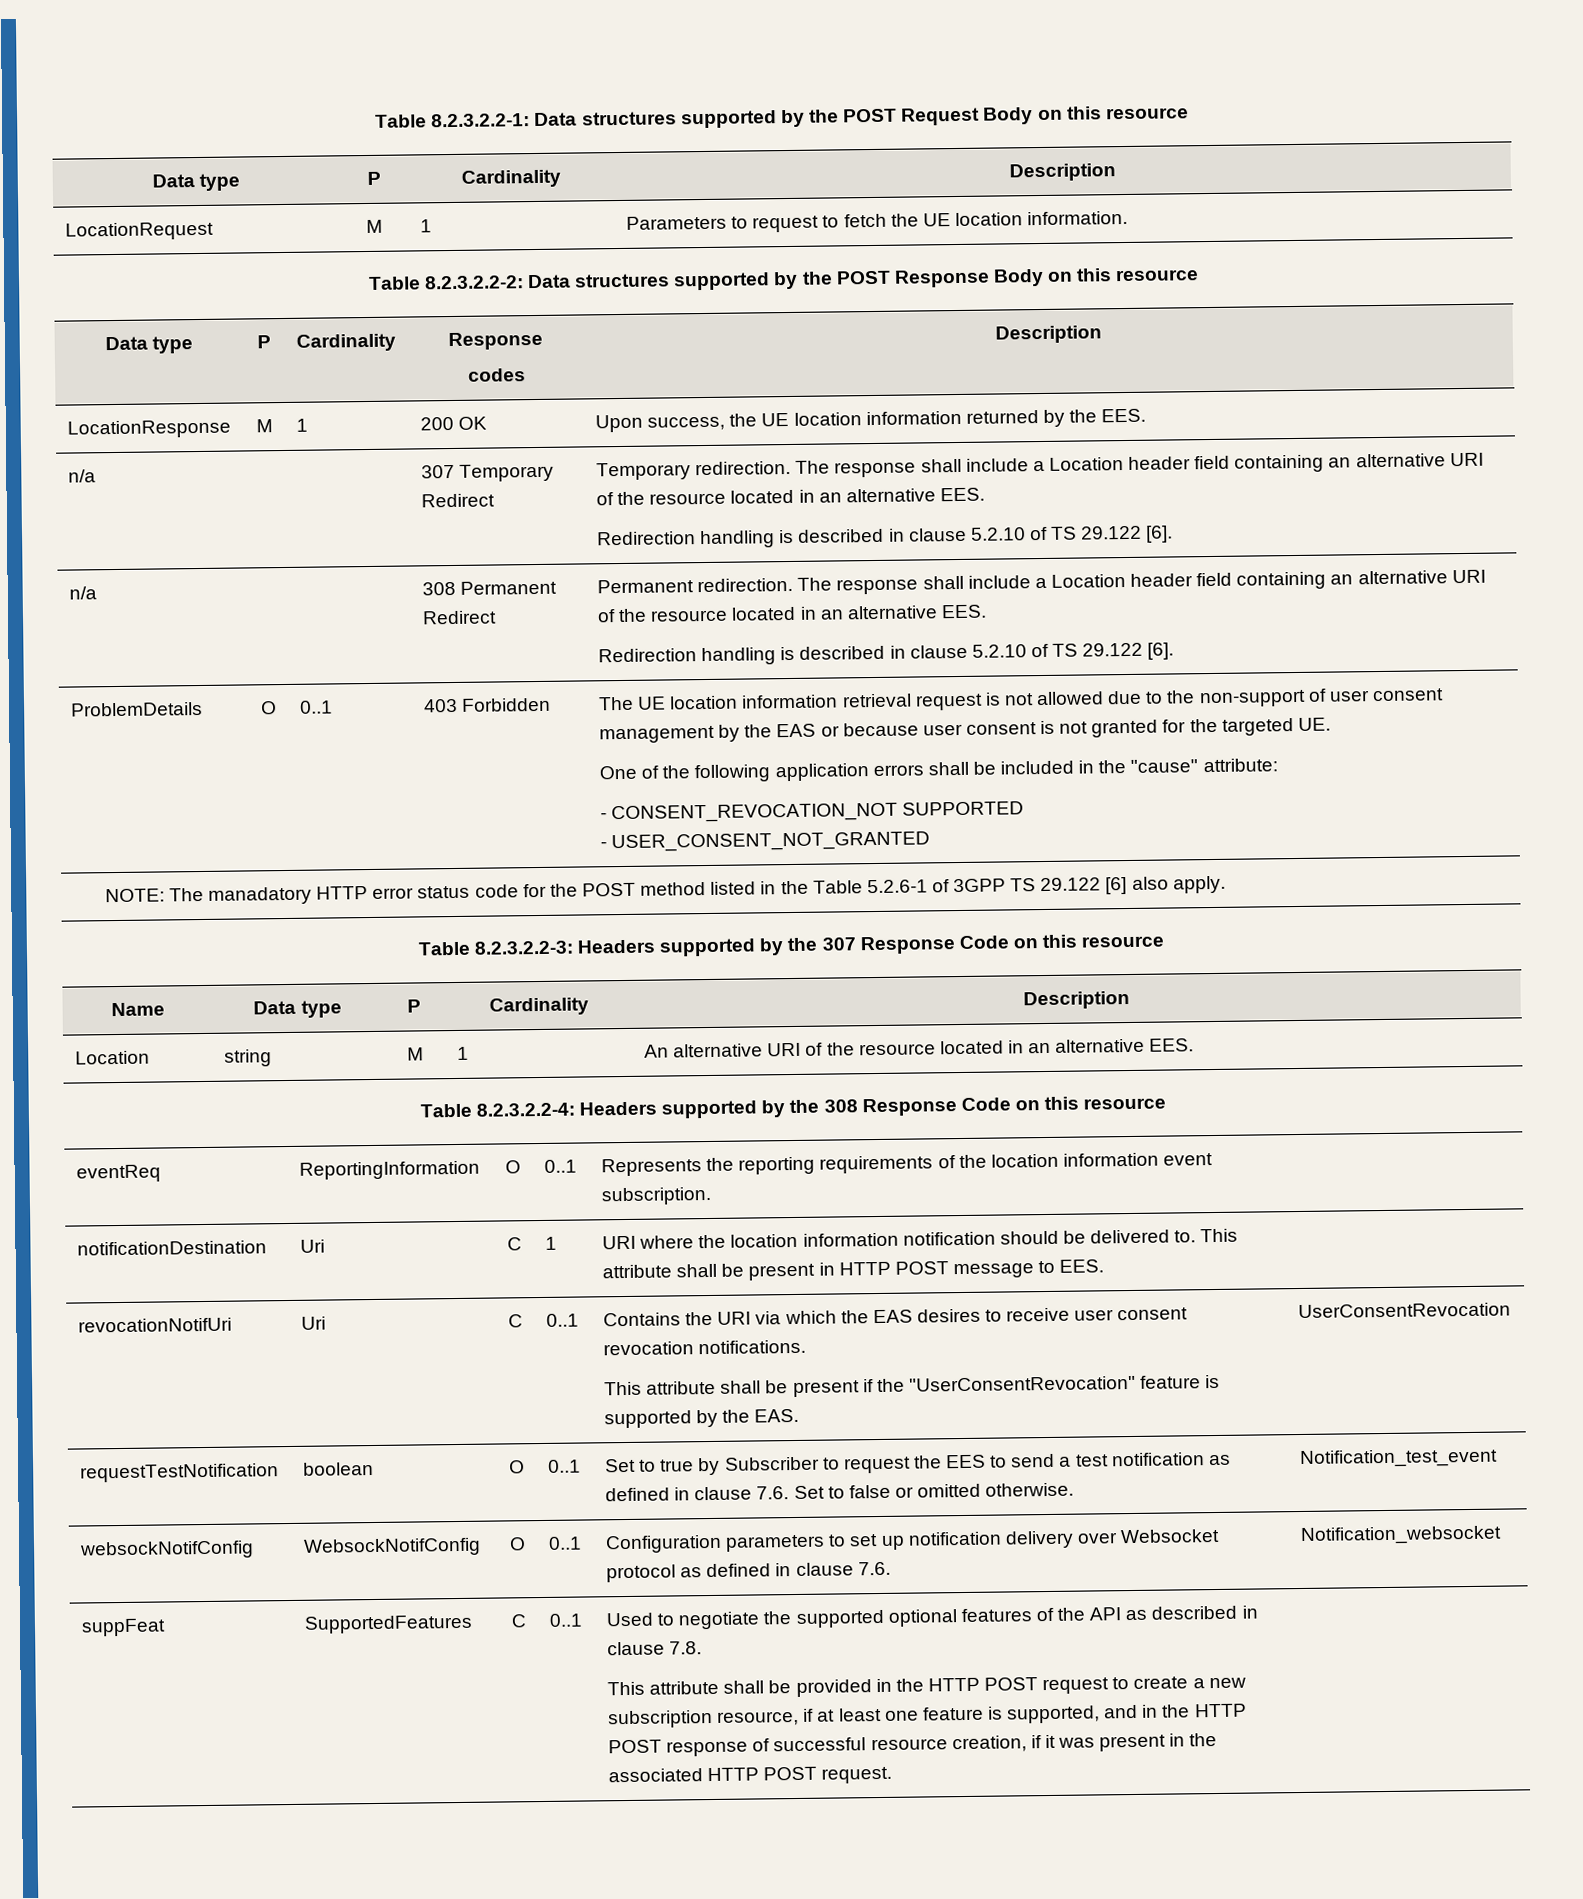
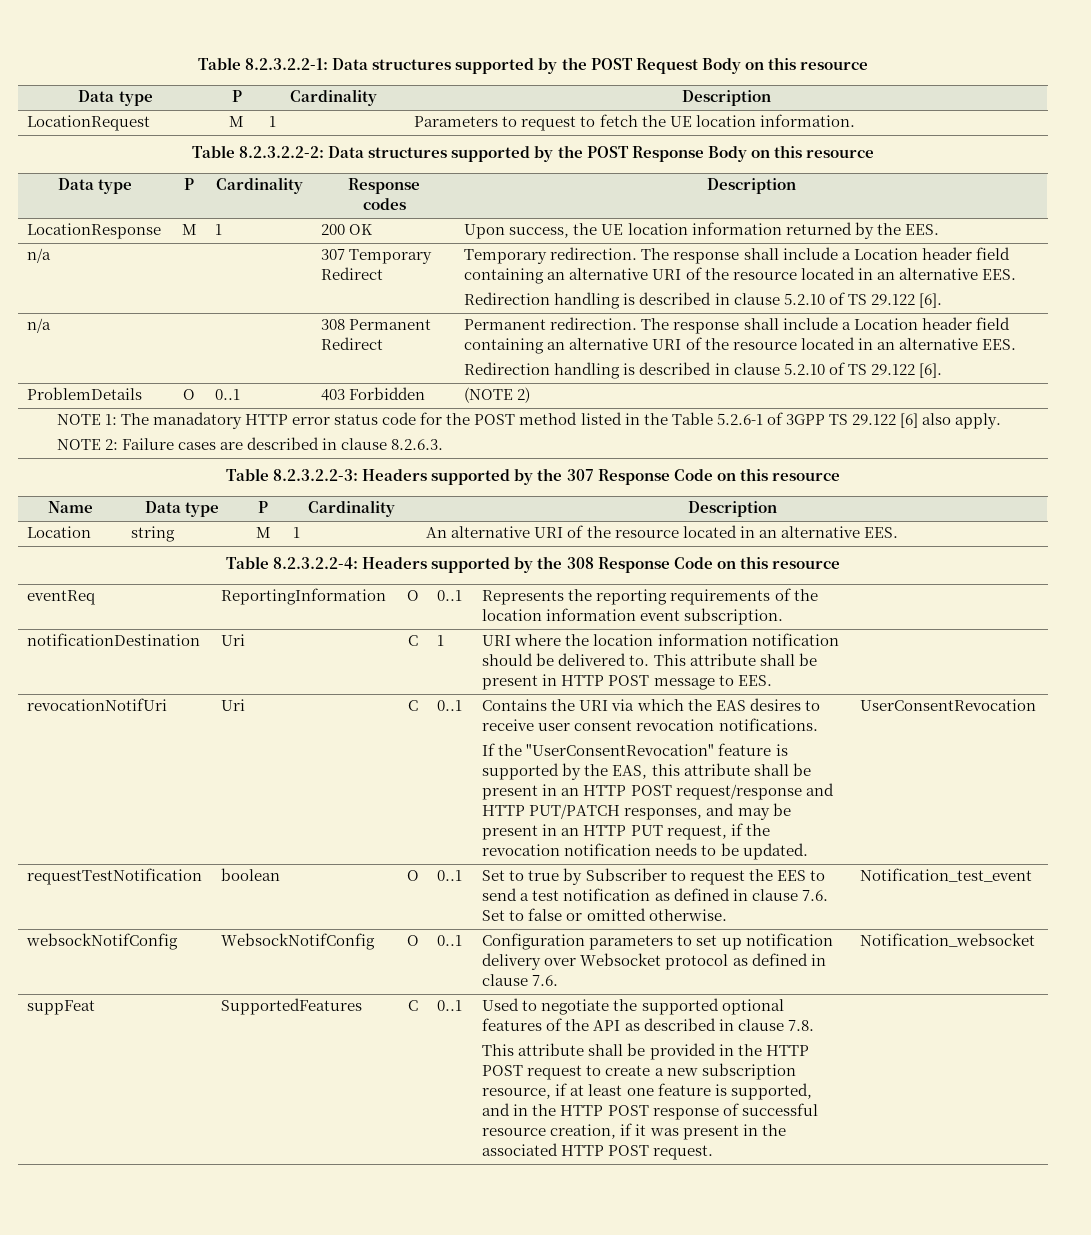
[598,688,1444,711] [599,717,1331,744] [599,758,1278,783] [600,801,1025,824] [600,831,931,853] [104,888,165,903] The UE location information retrieval request is not allowed due to the non-support of user consent management by the EAS or because user consent is not granted for the targeted UE. // One of the following application errors shall be included in the "cause" attribute: // - CONSENT_REVOCATION_NOT SUPPORTED // - USER_CONSENT_NOT_GRANTED // NOTE: -> [464,387,531,403] [56,414,117,425] (NOTE 2) // NOTE 1:
(1226, 884) none -> [56,437,444,450] // NOTE 2: Failure cases are described in clause 8.2.6.3.
[604,1379,874,1398] This attribute shall be present if -> [482,743,496,756] If
[754,1408,800,1423] EAS. -> [612,763,811,779] [482,783,834,800] [482,803,791,820] [482,823,770,840] [482,843,808,860] EAS, this attribute shall be present in an HTTP POST request/response and HTTP PUT/PATCH responses, and may be present in an HTTP PUT request, if the revocation notification needs to be updated.

